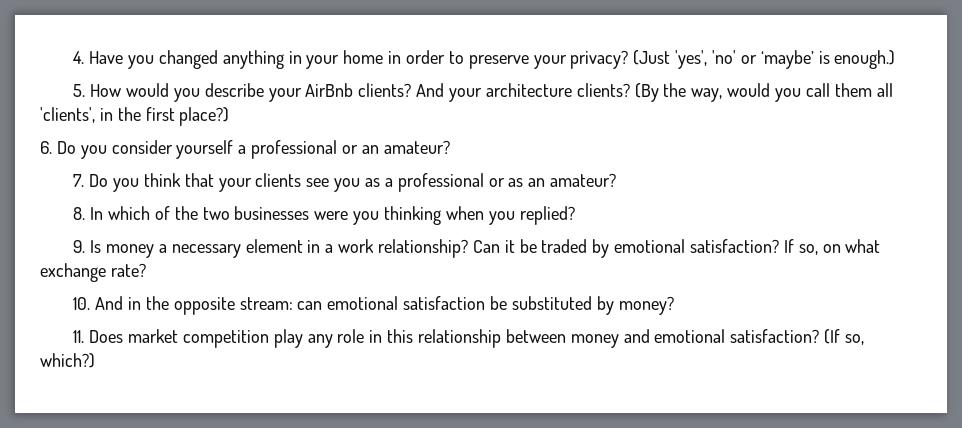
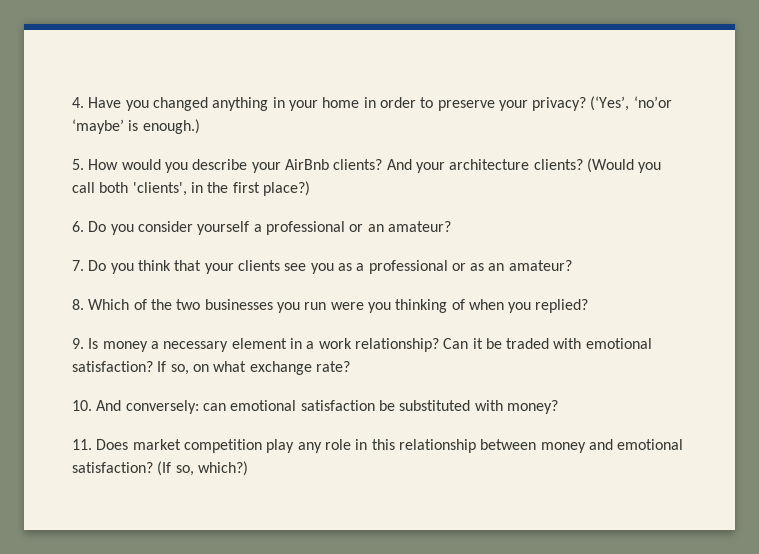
[633,50,757,69] (Just 'yes', 'no' or -> [590,96,672,111] (‘Yes’, ‘no’or
[634,83,893,102] (By the way, would you call them all -> [586,158,662,173] [72,182,129,193] (Would you call both
[90,206,150,220] In which -> [88,299,130,310] Which
(310, 213) none -> [276,302,327,313] you run
(441, 215) none -> [451,299,465,310] of
[592,239,610,258] by -> [553,338,582,349] with
[127,296,293,315] in the opposite stream: -> [125,400,199,414] conversely:
[596,296,614,315] by -> [474,400,503,411] with

